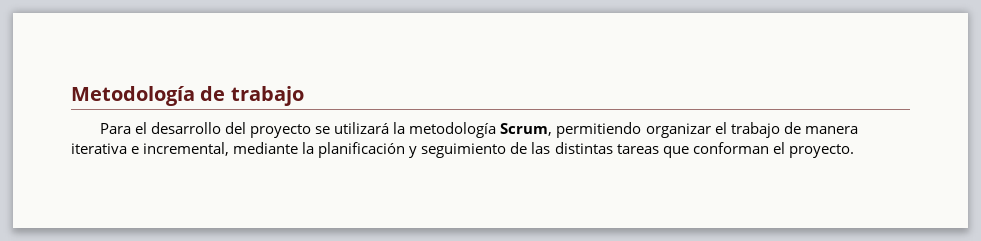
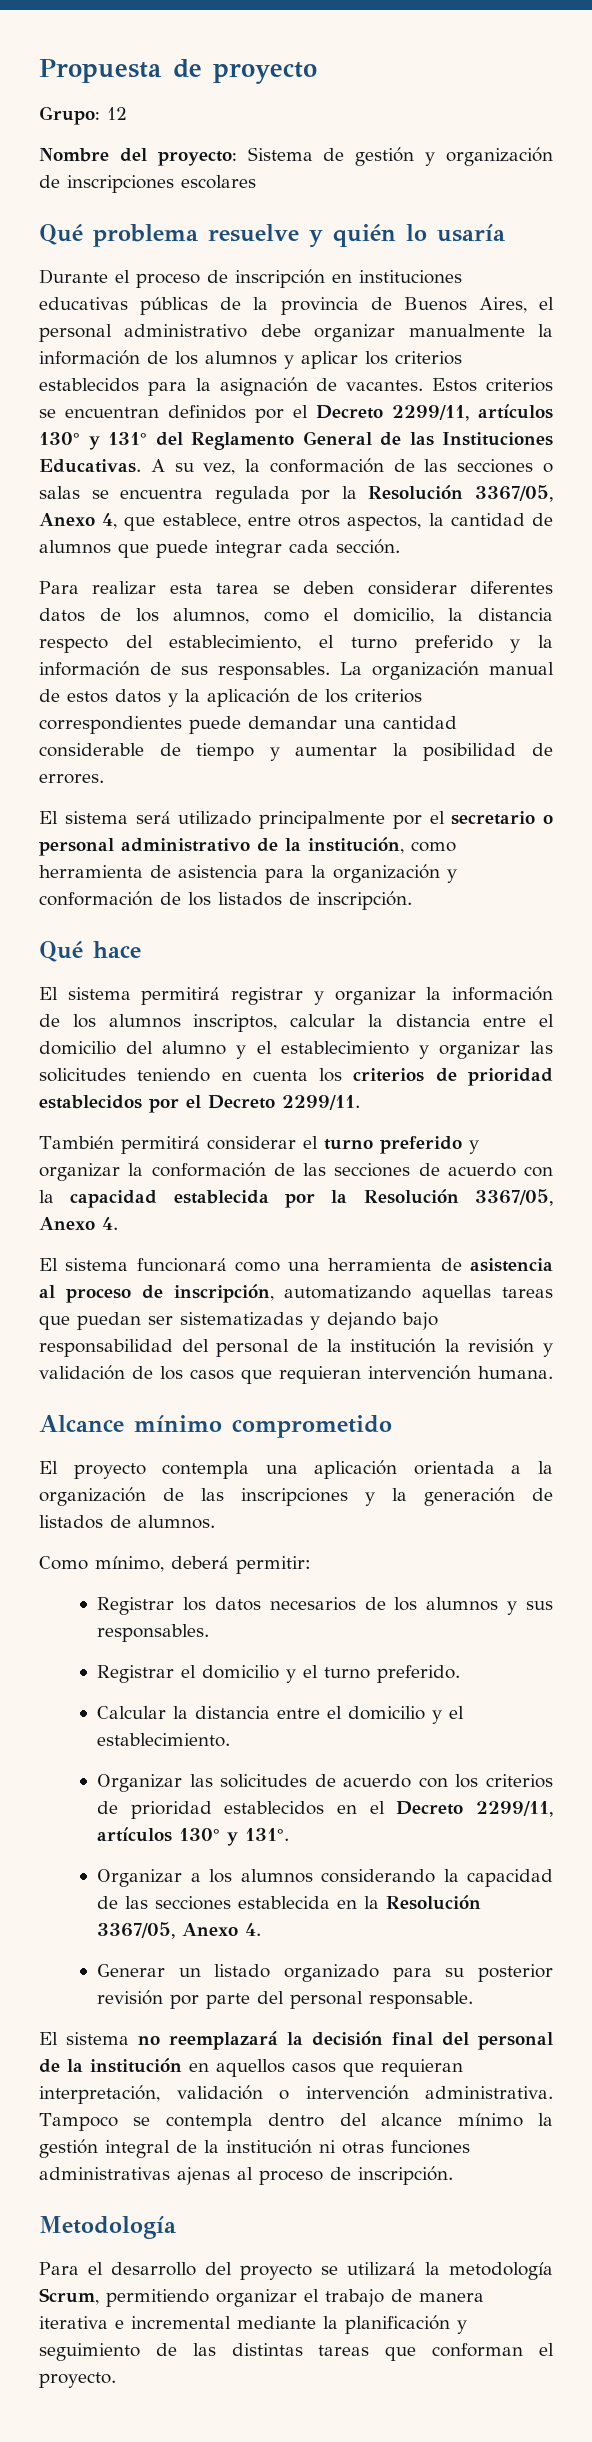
(71, 96) none -> [39,59,317,84] [39,106,127,125] [39,147,553,166] [39,175,256,193] [39,224,505,248] [39,269,462,288] [39,297,554,315] [39,324,553,342] [39,350,462,369] [39,377,553,396] [39,404,553,423] [39,431,553,450] [39,458,553,475] [39,485,553,504] [39,513,553,531] [39,539,400,558] [39,581,553,595] [39,608,553,624] [39,635,553,653] [39,661,554,680] [39,688,422,707] [39,716,457,734] [39,743,553,761] [39,774,104,784] [39,811,553,829] [39,837,456,856] [39,864,457,883] [39,891,412,910] [39,941,141,962] [39,986,553,1005] [39,1014,554,1032] [39,1041,553,1059] [39,1068,553,1086] [39,1095,360,1113] [39,1136,479,1154] [39,1162,553,1181] [39,1189,553,1208] [39,1217,118,1230] [39,1258,553,1272] [39,1284,553,1303] [39,1312,438,1330] [39,1338,553,1357] [39,1365,553,1384] [39,1415,392,1438] [39,1460,553,1479] [39,1487,553,1506] [39,1515,215,1529] [39,1556,311,1574] [97,1597,553,1615] [97,1624,210,1642] [97,1665,461,1683] [97,1706,465,1724] [97,1733,231,1747] [97,1774,553,1792] [97,1801,554,1819] [97,1827,290,1846] [97,1869,553,1887] [97,1895,482,1910] [97,1922,262,1939] [97,1964,553,1982] [97,1990,474,2009] [39,2031,553,2050] [39,2058,463,2077] [39,2085,553,2104] [39,2113,553,2131] [39,2139,470,2158] [39,2166,453,2185] Propuesta de proyecto // Grupo: 12 // Nombre del proyecto: Sistema de gestión y organización de inscripciones escolares // Qué problema resuelve y quién lo usaría // Durante el proceso de inscripción en instituciones educativas públicas de la provincia de Buenos Aires, el personal administrativo debe organizar manualmente la información de los alumnos y aplicar los criterios establecidos para la asignación de vacantes. Estos criterios se encuentran definidos por el Decreto 2299/11, artículos 130° y 131° del Reglamento General de las Instituciones Educativas. A su vez, la conformación de las secciones o salas se encuentra regulada por la Resolución 3367/05, Anexo 4, que establece, entre otros aspectos, la cantidad de alumnos que puede integrar cada sección. // Para realizar esta tarea se deben considerar diferentes datos de los alumnos, como el domicilio, la distancia respecto del establecimiento, el turno preferido y la información de sus responsables. La organización manual de estos datos y la aplicación de los criterios correspondientes puede demandar una cantidad considerable de tiempo y aumentar la posibilidad de errores. // El sistema será utilizado principalmente por el secretario o personal administrativo de la institución, como herramienta de asistencia para la organización y conformación de los listados de inscripción. // Qué hace // El sistema permitirá registrar y organizar la información de los alumnos inscriptos, calcular la distancia entre el domicilio del alumno y el establecimiento y organizar las solicitudes teniendo en cuenta los criterios de prioridad establecidos por el Decreto 2299/11. // También permitirá considerar el turno preferido y organizar la conformación de las secciones de acuerdo con la capacidad establecida por la Resolución 3367/05, Anexo 4. // El sistema funcionará como una herramienta de asistencia al proceso de inscripción, automatizando aquellas tareas que puedan ser sistematizadas y dejando bajo responsabilidad del personal de la institución la revisión y validación de los casos que requieran intervención humana. // Alcance mínimo comprometido // El proyecto contempla una aplicación orientada a la organización de las inscripciones y la generación de listados de alumnos. // Como mínimo, deberá permitir: // Registrar los datos necesarios de los alumnos y sus responsables. // Registrar el domicilio y el turno preferido. // Calcular la distancia entre el domicilio y el establecimiento. // Organizar las solicitudes de acuerdo con los criterios de prioridad establecidos en el Decreto 2299/11, artículos 130° y 131°. // Organizar a los alumnos considerando la capacidad de las secciones establecida en la Resolución 3367/05, Anexo 4. // Generar un listado organizado para su posterior revisión por parte del personal responsable. // El sistema no reemplazará la decisión final del personal de la institución en aquellos casos que requieran interpretación, validación o intervención administrativa. Tampoco se contempla dentro del alcance mínimo la gestión integral de la institución ni otras funciones administrativas ajenas al proceso de inscripción. //
[200,86,304,106] de trabajo -> (176, 2227) none
[143,142,230,156] incremental, -> [131,2316,231,2329] incremental

